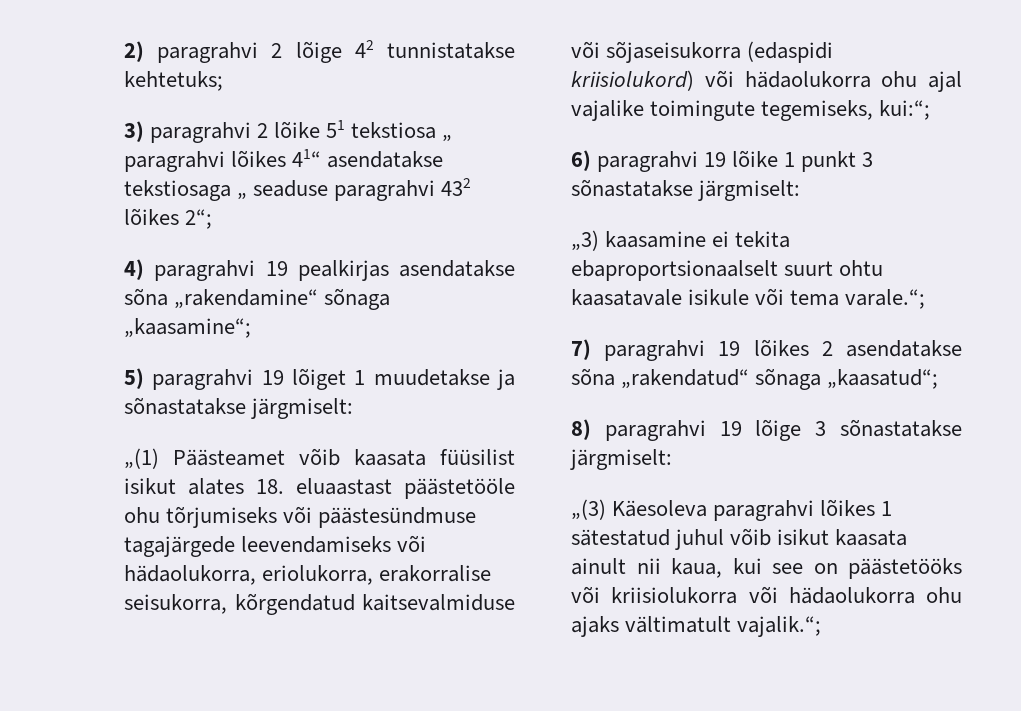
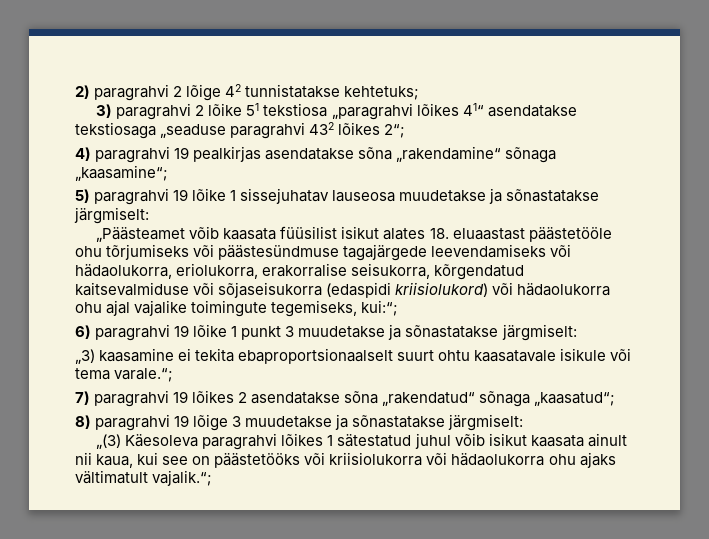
[442,135,453,142] [124,151,225,172] „ paragrahvi -> [331,103,413,120] „paragrahvi
[237,180,329,200] „ seaduse -> [160,124,227,138] „seaduse
[292,368,515,390] [124,397,354,419] [124,448,285,469] lõiget 1 muudetakse ja sõnastatakse järgmiselt: // „(1) Päästeamet -> [192,188,600,204] [74,207,149,224] [96,227,186,242] lõike 1 sissejuhatav lauseosa muudetakse ja sõnastatakse järgmiselt: // „Päästeamet
(874, 159) none -> [298,324,402,340] muudetakse ja
(827, 428) none -> [245,414,349,430] muudetakse ja

